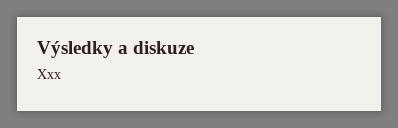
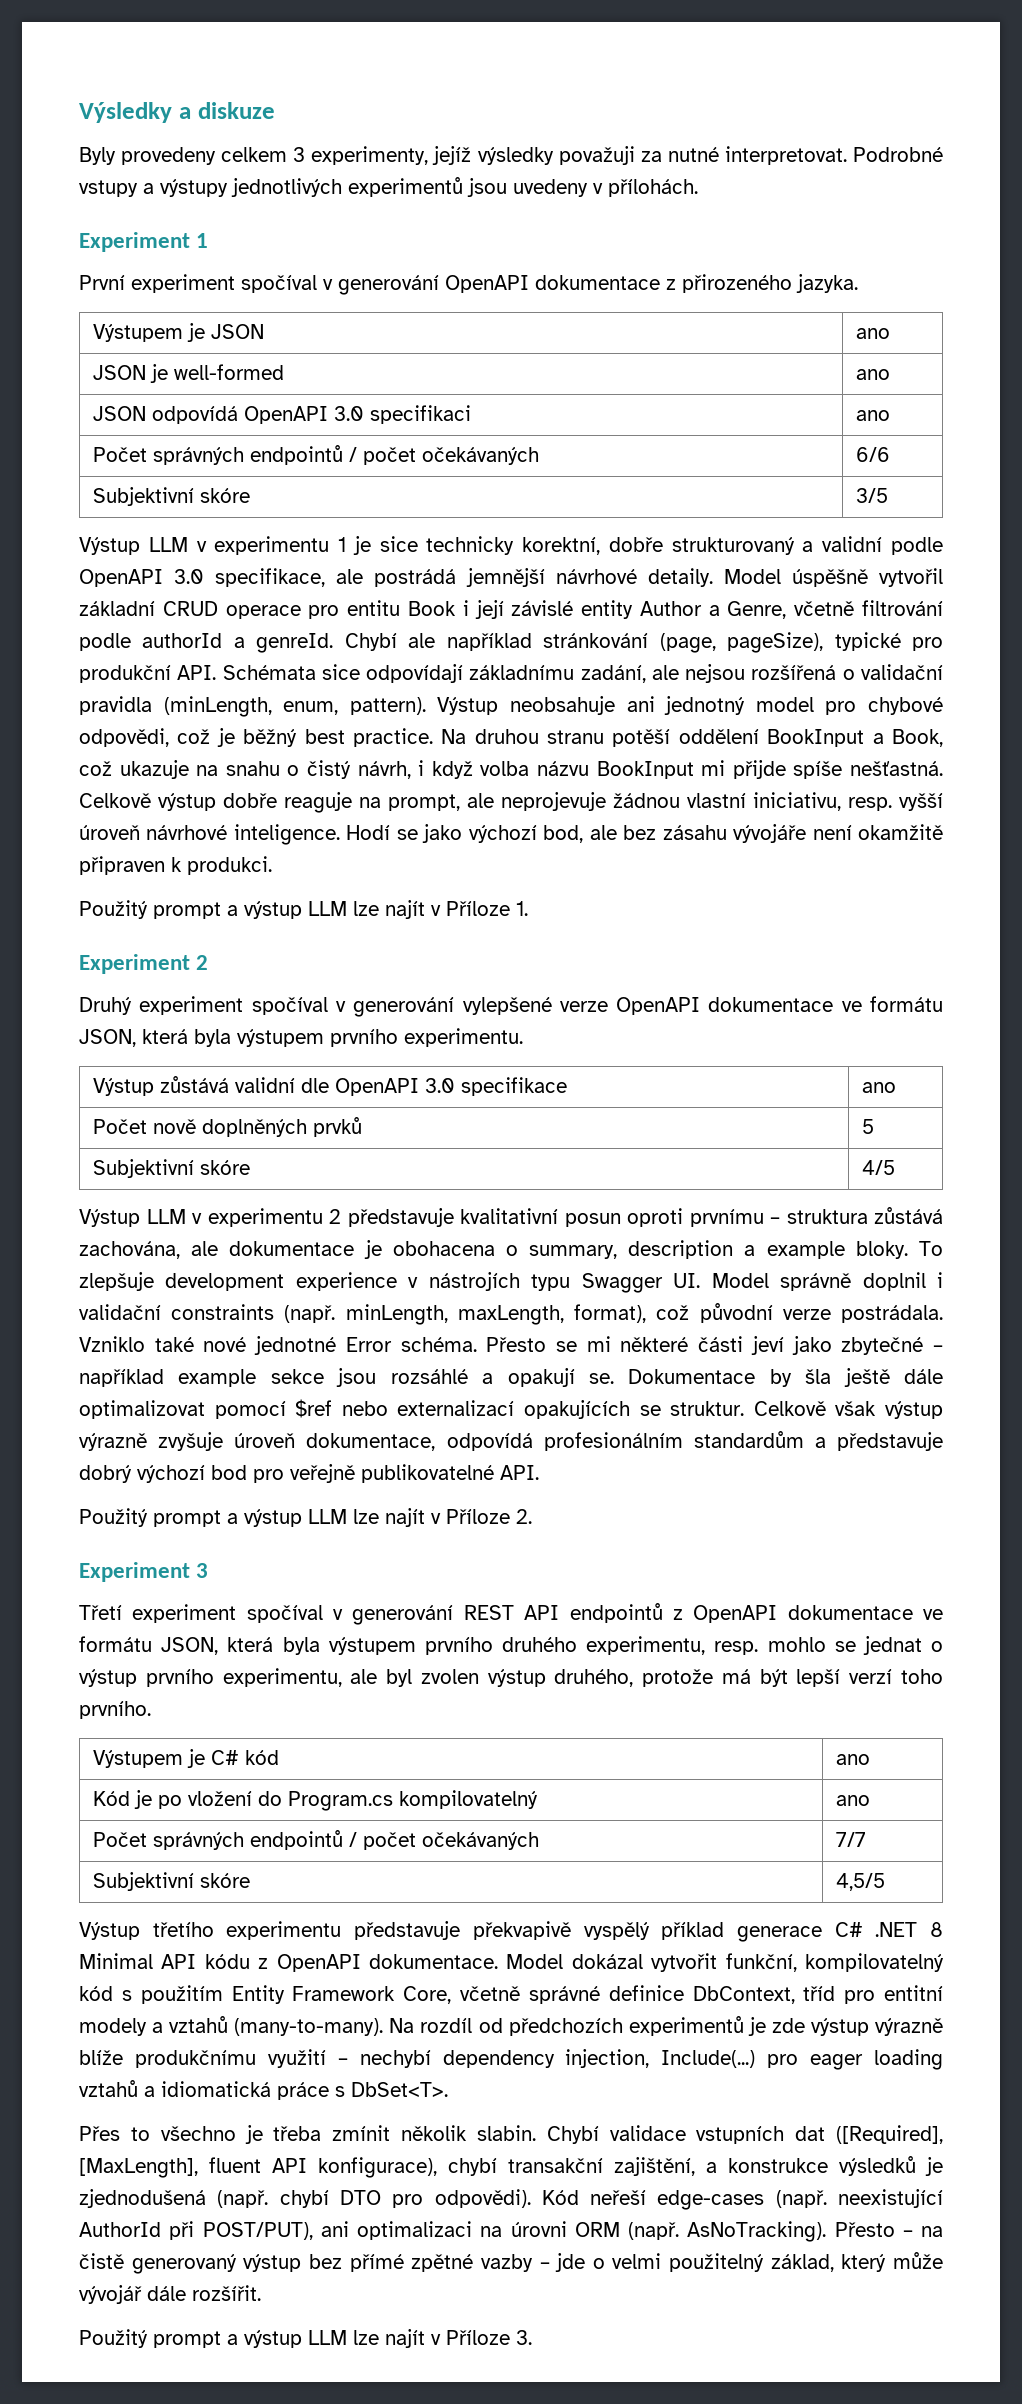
[37,69,61,79] Xxx -> [79,146,943,165] [79,177,698,197] [79,232,209,252] [79,274,858,295] [92,323,264,342] [855,328,890,339] [92,364,284,383] [855,369,890,380] [92,405,471,424] [855,410,890,421] [92,445,539,465] [855,447,890,462] [92,487,250,506] [855,488,888,503] [79,536,943,555] [79,568,944,587] [79,600,944,619] [79,632,943,653] [79,664,943,683] [79,696,944,717] [79,728,943,747] [79,760,944,779] [79,792,943,813] [79,824,943,845] [79,856,272,875] [79,900,528,919] [79,954,209,974] [79,996,943,1017] [79,1028,523,1047] [92,1076,567,1096] [861,1082,896,1093] [92,1117,362,1137] [861,1119,874,1134] [92,1159,250,1178] [861,1160,895,1175] [79,1207,943,1227] [79,1240,943,1259] [79,1272,944,1293] [79,1303,943,1325] [79,1336,943,1355] [79,1368,943,1387] [79,1399,944,1419] [79,1431,943,1451] [79,1464,539,1483] [79,1508,532,1527] [79,1562,209,1582] [79,1603,944,1625] [79,1636,943,1655] [79,1668,943,1687] [79,1701,151,1719] [92,1749,279,1768] [835,1754,870,1765] [92,1790,538,1811] [835,1795,870,1806] [92,1830,539,1850] [835,1832,866,1847] [92,1872,250,1891] [835,1873,885,1891] [79,1921,944,1942] [79,1953,944,1972] [79,1985,944,2004] [79,2016,944,2036] [79,2049,943,2070] [79,2080,448,2100] [79,2125,944,2144] [79,2156,943,2178] [79,2189,943,2210] [79,2221,943,2242] [79,2252,943,2274] [79,2285,261,2304] [79,2329,532,2348] Byly provedeny celkem 3 experimenty, jejíž výsledky považuji za nutné interpretovat. Podrobné vstupy a výstupy jednotlivých experimentů jsou uvedeny v přílohách. // Experiment 1 // První experiment spočíval v generování OpenAPI dokumentace z přirozeného jazyka. // Výstupem je JSON | ano // JSON je well-formed | ano // JSON odpovídá OpenAPI 3.0 specifikaci | ano // Počet správných endpointů / počet očekávaných | 6/6 // Subjektivní skóre | 3/5 // Výstup LLM v experimentu 1 je sice technicky korektní, dobře strukturovaný a validní podle OpenAPI 3.0 specifikace, ale postrádá jemnější návrhové detaily. Model úspěšně vytvořil základní CRUD operace pro entitu Book i její závislé entity Author a Genre, včetně filtrování podle authorId a genreId. Chybí ale například stránkování (page, pageSize), typické pro produkční API. Schémata sice odpovídají základnímu zadání, ale nejsou rozšířená o validační pravidla (minLength, enum, pattern). Výstup neobsahuje ani jednotný model pro chybové odpovědi, což je běžný best practice. Na druhou stranu potěší oddělení BookInput a Book, což ukazuje na snahu o čistý návrh, i když volba názvu BookInput mi přijde spíše nešťastná. Celkově výstup dobře reaguje na prompt, ale neprojevuje žádnou vlastní iniciativu, resp. vyšší úroveň návrhové inteligence. Hodí se jako výchozí bod, ale bez zásahu vývojáře není okamžitě připraven k produkci. // Použitý prompt a výstup LLM lze najít v Příloze 1. // Experiment 2 // Druhý experiment spočíval v generování vylepšené verze OpenAPI dokumentace ve formátu JSON, která byla výstupem prvního experimentu. // Výstup zůstává validní dle OpenAPI 3.0 specifikace | ano // Počet nově doplněných prvků | 5 // Subjektivní skóre | 4/5 // Výstup LLM v experimentu 2 představuje kvalitativní posun oproti prvnímu – struktura zůstává zachována, ale dokumentace je obohacena o summary, description a example bloky. To zlepšuje development experience v nástrojích typu Swagger UI. Model správně doplnil i validační constraints (např. minLength, maxLength, format), což původní verze postrádala. Vzniklo také nové jednotné Error schéma. Přesto se mi některé části jeví jako zbytečné – například example sekce jsou rozsáhlé a opakují se. Dokumentace by šla ještě dále optimalizovat pomocí $ref nebo externalizací opakujících se struktur. Celkově však výstup výrazně zvyšuje úroveň dokumentace, odpovídá profesionálním standardům a představuje dobrý výchozí bod pro veřejně publikovatelné API. // Použitý prompt a výstup LLM lze najít v Příloze 2. // Experiment 3 // Třetí experiment spočíval v generování REST API endpointů z OpenAPI dokumentace ve formátu JSON, která byla výstupem prvního druhého experimentu, resp. mohlo se jednat o výstup prvního experimentu, ale byl zvolen výstup druhého, protože má být lepší verzí toho prvního. // Výstupem je C# kód | ano // Kód je po vložení do Program.cs kompilovatelný | ano // Počet správných endpointů / počet očekávaných | 7/7 // Subjektivní skóre | 4,5/5 // Výstup třetího experimentu představuje překvapivě vyspělý příklad generace C# .NET 8 Minimal API kódu z OpenAPI dokumentace. Model dokázal vytvořit funkční, kompilovatelný kód s použitím Entity Framework Core, včetně správné definice DbContext, tříd pro entitní modely a vztahů (many-to-many). Na rozdíl od předchozích experimentů je zde výstup výrazně blíže produkčnímu využití – nechybí dependency injection, Include(...) pro eager loading vztahů a idiomatická práce s DbSet<T>. // Přes to všechno je třeba zmínit několik slabin. Chybí validace vstupních dat ([Required], [MaxLength], fluent API konfigurace), chybí transakční zajištění, a konstrukce výsledků je zjednodušená (např. chybí DTO pro odpovědi). Kód neřeší edge-cases (např. neexistující AuthorId při POST/PUT), ani optimalizaci na úrovni ORM (např. AsNoTracking). Přesto – na čistě generovaný výstup bez přímé zpětné vazby – jde o velmi použitelný základ, který může vývojář dále rozšířit. // Použitý prompt a výstup LLM lze najít v Příloze 3.

